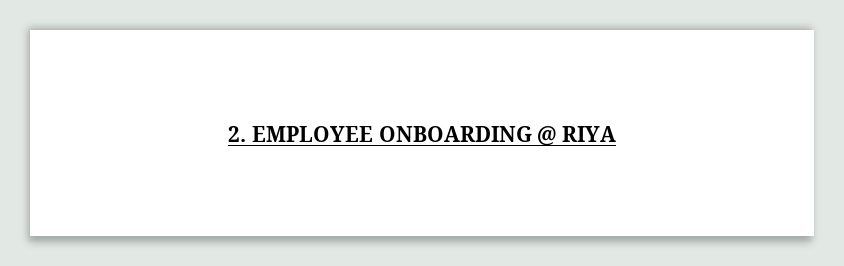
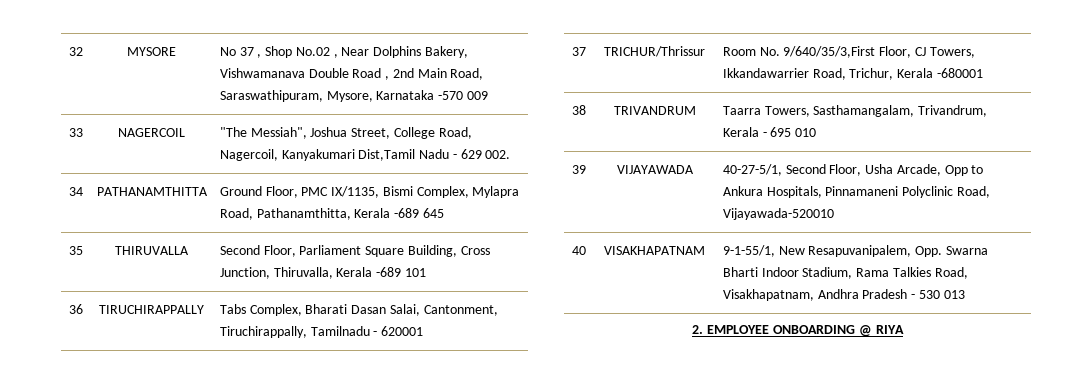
(228, 134) none -> [68,47,83,56] [127,47,176,56] [219,46,468,58] [219,68,484,80] [219,90,488,102] [68,128,83,137] [118,128,185,137] [219,127,472,139] [219,149,511,161] [68,187,83,196] [96,187,208,196] [219,186,520,198] [219,208,444,220] [68,246,83,255] [115,246,189,255] [219,245,490,257] [219,267,426,279] [68,304,83,314] [99,305,204,314] [219,304,498,316] [219,326,424,338] [571,47,586,56] [604,46,705,57] [722,46,975,58] [722,68,983,80] [571,105,586,115] [613,106,696,115] [722,105,988,117] [722,127,817,137] [571,165,586,174] [616,165,694,174] [722,164,984,176] [722,186,990,198] [722,208,834,220] [571,246,586,255] [604,246,705,255] [722,245,988,257] [722,267,968,279] [722,289,965,301] 32 | MYSORE | No 37 , Shop No.02 , Near Dolphins Bakery, Vishwamanava Double Road , 2nd Main Road, Saraswathipuram, Mysore, Karnataka -570 009 // 33 | NAGERCOIL | "The Messiah", Joshua Street, College Road, Nagercoil, Kanyakumari Dist,Tamil Nadu - 629 002. // 34 | PATHANAMTHITTA | Ground Floor, PMC IX/1135, Bismi Complex, Mylapra Road, Pathanamthitta, Kerala -689 645 // 35 | THIRUVALLA | Second Floor, Parliament Square Building, Cross Junction, Thiruvalla, Kerala -689 101 // 36 | TIRUCHIRAPPALLY | Tabs Complex, Bharati Dasan Salai, Cantonment, Tiruchirappally, Tamilnadu - 620001 // 37 | TRICHUR/Thrissur | Room No. 9/640/35/3,First Floor, CJ Towers, Ikkandawarrier Road, Trichur, Kerala -680001 // 38 | TRIVANDRUM | Taarra Towers, Sasthamangalam, Trivandrum, Kerala - 695 010 // 39 | VIJAYAWADA | 40-27-5/1, Second Floor, Usha Arcade, Opp to Ankura Hospitals, Pinnamaneni Polyclinic Road, Vijayawada-520010 // 40 | VISAKHAPATNAM | 9-1-55/1, New Resapuvanipalem, Opp. Swarna Bharti Indoor Stadium, Rama Talkies Road, Visakhapatnam, Andhra Pradesh - 530 013 //

